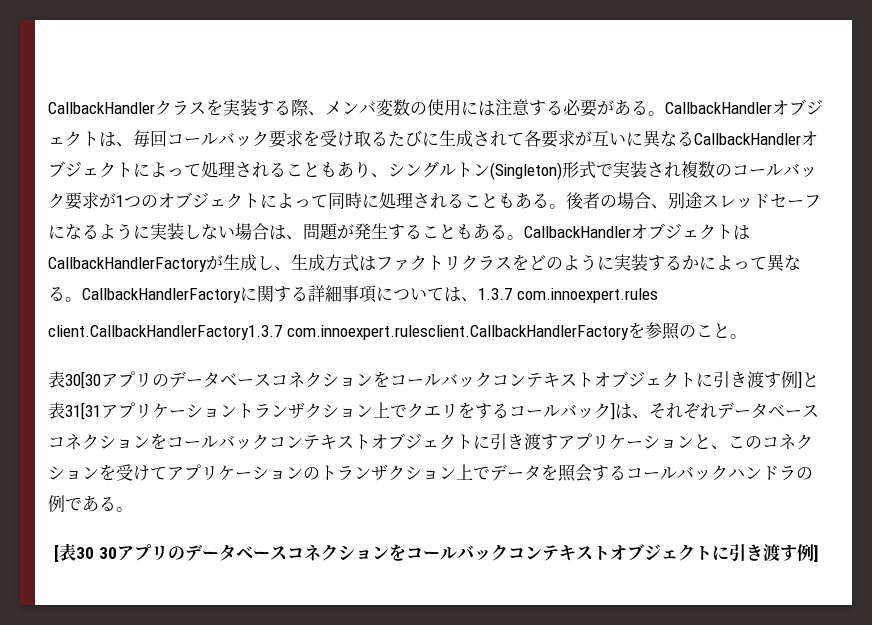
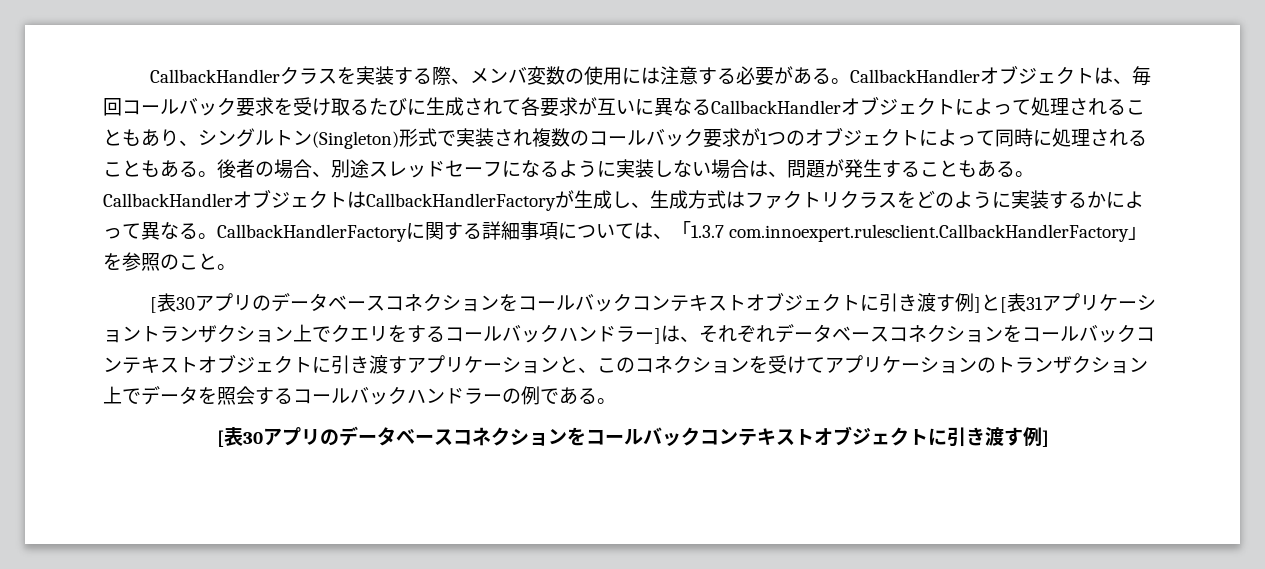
[478,288,658,303] [48,325,629,340] 1.3.7 com.innoexpert.rules // client.CallbackHandlerFactory1.3.7 com.innoexpert.rulesclient.CallbackHandlerFactory -> [672,221,1148,242] 「1.3.7 com.innoexpert.rulesclient.CallbackHandlerFactory」
[48,371,101,389] 表30[30 -> [150,293,196,313] [表30
[48,402,101,420] 表31[31 -> [1000,293,1044,313] [表31
(611, 411) none -> [559,326,654,342] ハンドラー
(796, 473) none -> [483,394,502,403] ー
[98,547,117,559] 30 -> (263, 438) none

